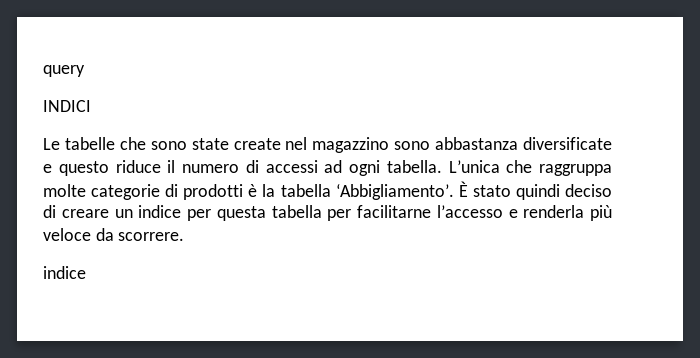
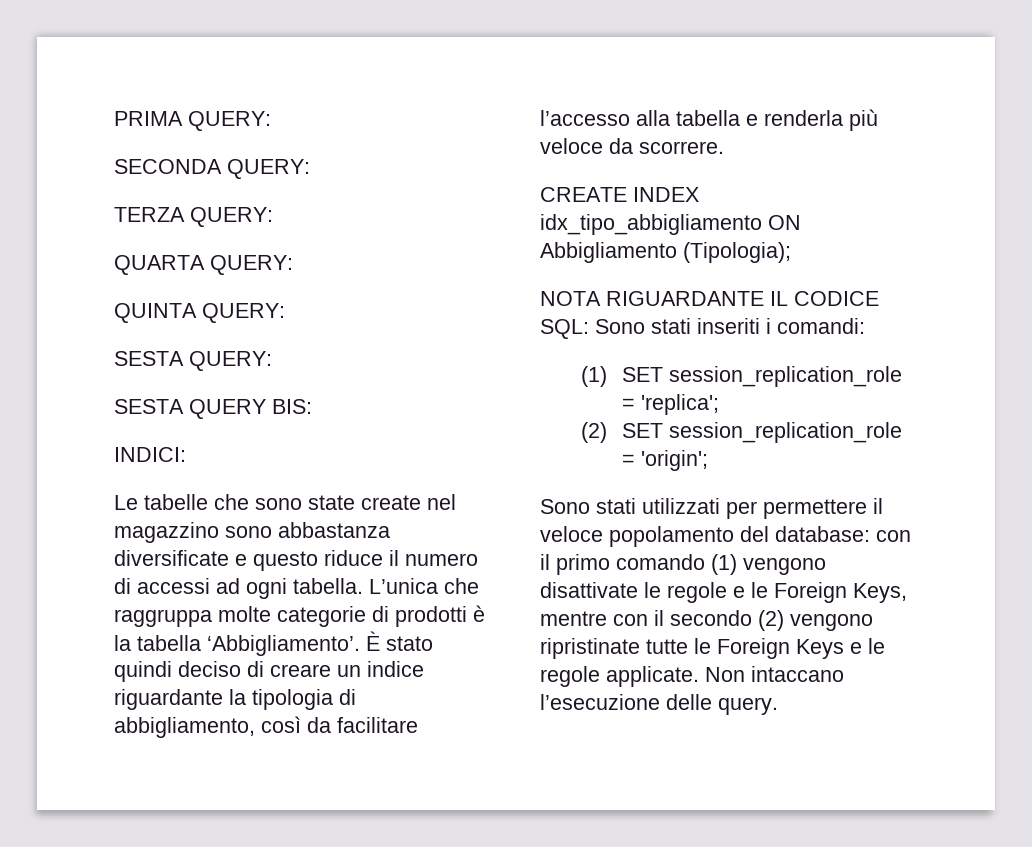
[43,65,85,77] [43,100,91,112] query // INDICI -> [114,111,271,131] [114,159,310,179] [114,207,273,227] [114,255,293,275] [114,303,285,323] [114,351,272,371] [114,399,312,419] [114,447,186,462] PRIMA QUERY: // SECONDA QUERY: // TERZA QUERY: // QUARTA QUERY: // QUINTA QUERY: // SESTA QUERY: // SESTA QUERY BIS: // INDICI:
[187,205,503,221] per questa tabella per facilitarne l’accesso -> [114,689,356,710] [114,716,418,738] [540,110,740,126] riguardante la tipologia di abbigliamento, così da facilitare l’accesso alla tabella
[43,266,86,279] indice -> [540,187,699,202] [540,214,801,235] [540,242,791,263] [540,291,879,306] [540,318,865,339] [580,366,902,387] [621,394,719,415] [580,422,902,443] [621,450,708,471] [540,498,883,519] [540,526,911,547] [540,554,826,575] [540,582,907,603] [540,610,873,631] [540,638,885,659] [540,666,844,687] [540,694,778,715] CREATE INDEX idx_tipo_abbigliamento ON Abbigliamento (Tipologia); // NOTA RIGUARDANTE IL CODICE SQL: Sono stati inseriti i comandi: // (1) SET session_replication_role = 'replica'; // (2) SET session_replication_role = 'origin'; // Sono stati utilizzati per permettere il veloce popolamento del database: con il primo comando (1) vengono disattivate le regole e le Foreign Keys, mentre con il secondo (2) vengono ripristinate tutte le Foreign Keys e le regole applicate. Non intaccano l’esecuzione delle query.

